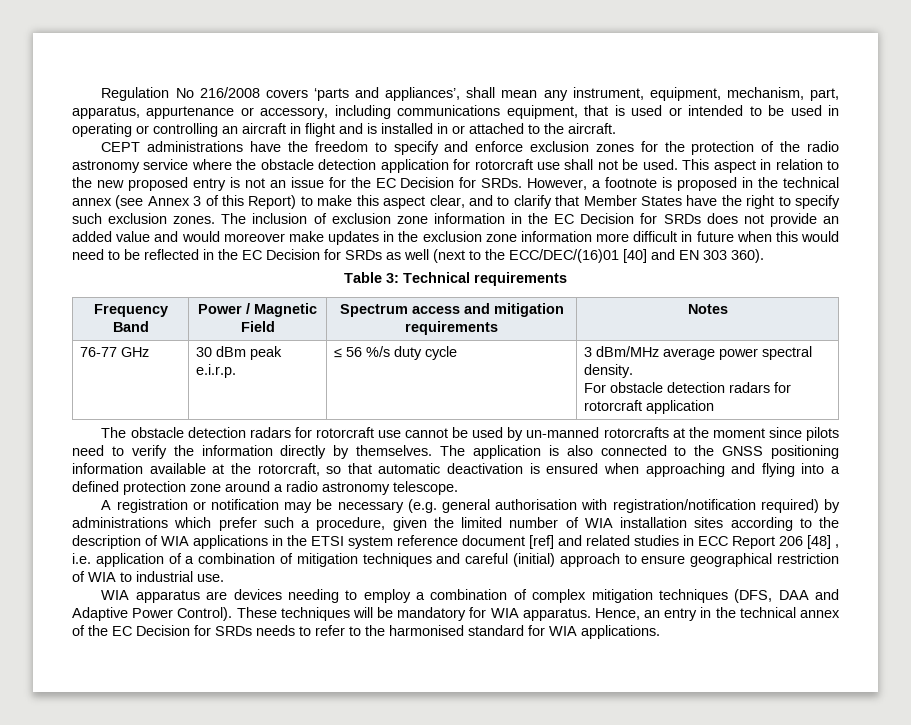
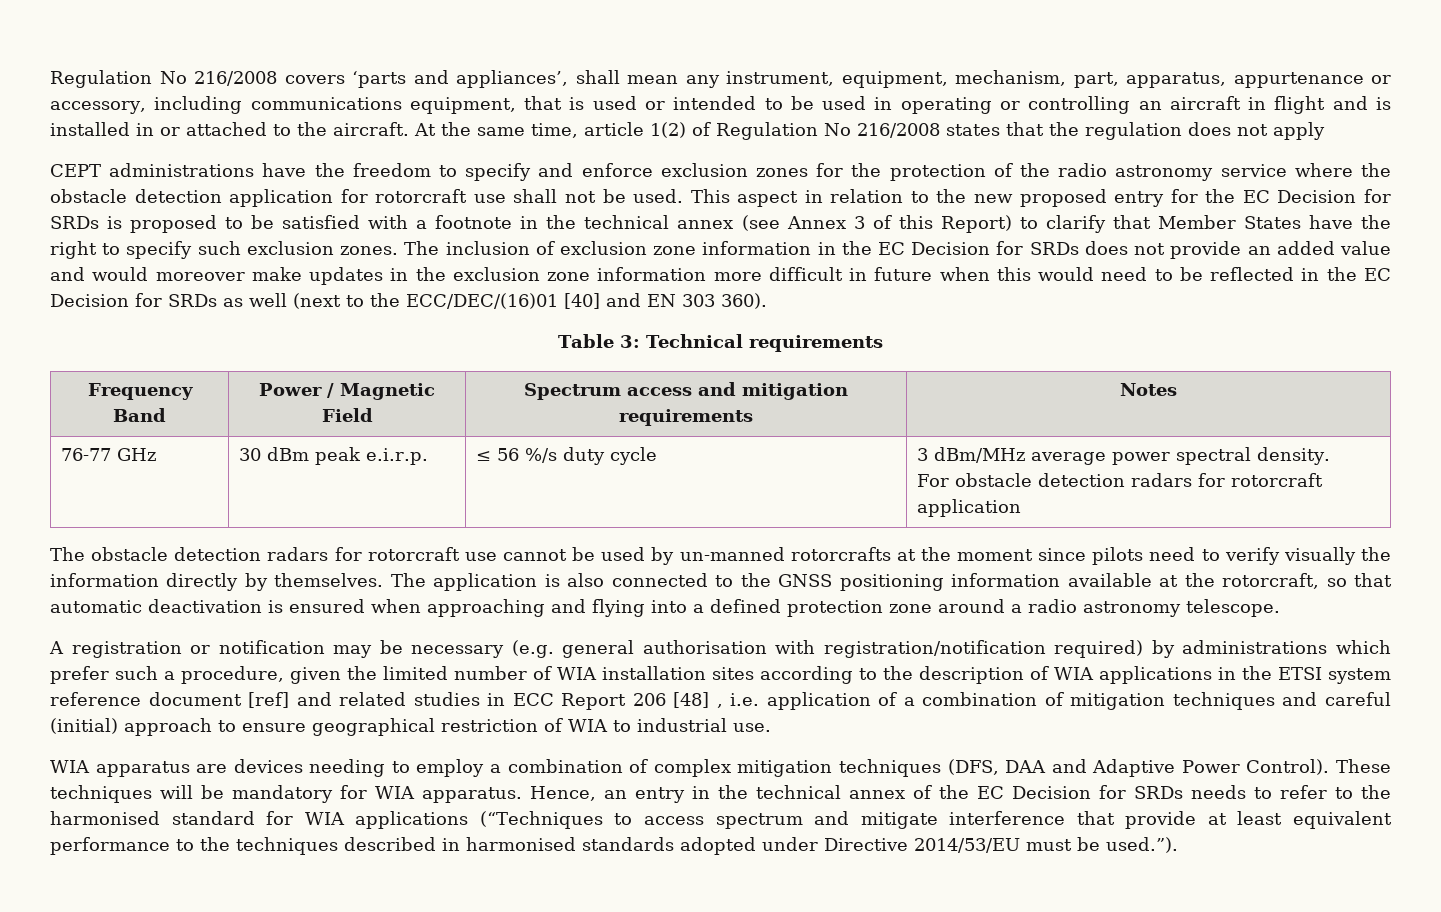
(616, 128) none -> [414,122,1325,140] At the same time, article 1(2) of Regulation No 216/2008 states that the regulation does not apply
[229,177,324,188] is not an issue -> (1165, 199) none
[481,177,738,191] SRDs. However, a footnote is proposed -> [50,215,513,233] SRDs is proposed to be satisfied with a footnote
[317,195,510,209] make this aspect clear, and to -> (1038, 223) none
(167, 452) none -> [1283,547,1356,565] visually
[581,625,660,639] applications. -> [355,811,1392,829] [50,837,1178,855] applications (“Techniques to access spectrum and mitigate interference that provide at least equivalent performance to the techniques described in harmonised standards adopted under Directive 2014/53/EU must be used.”).

